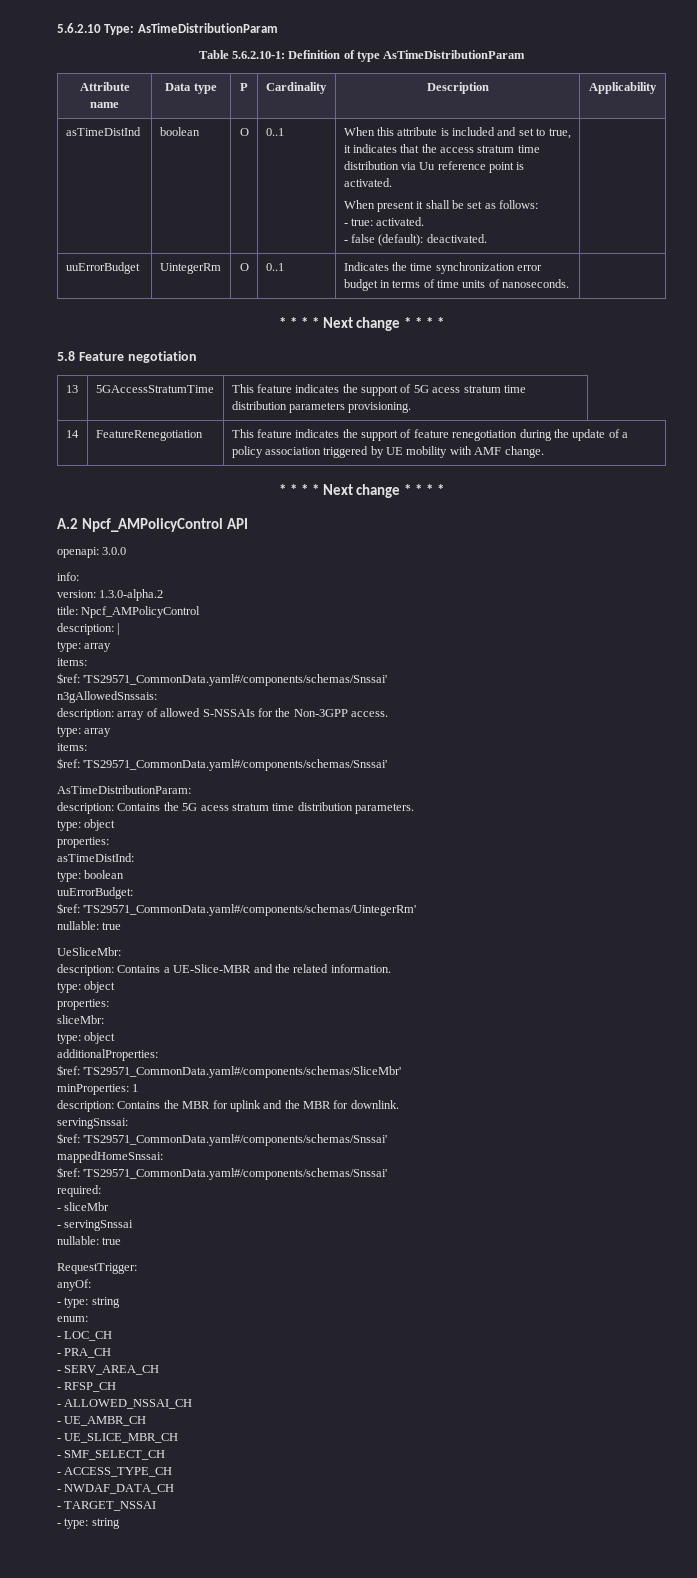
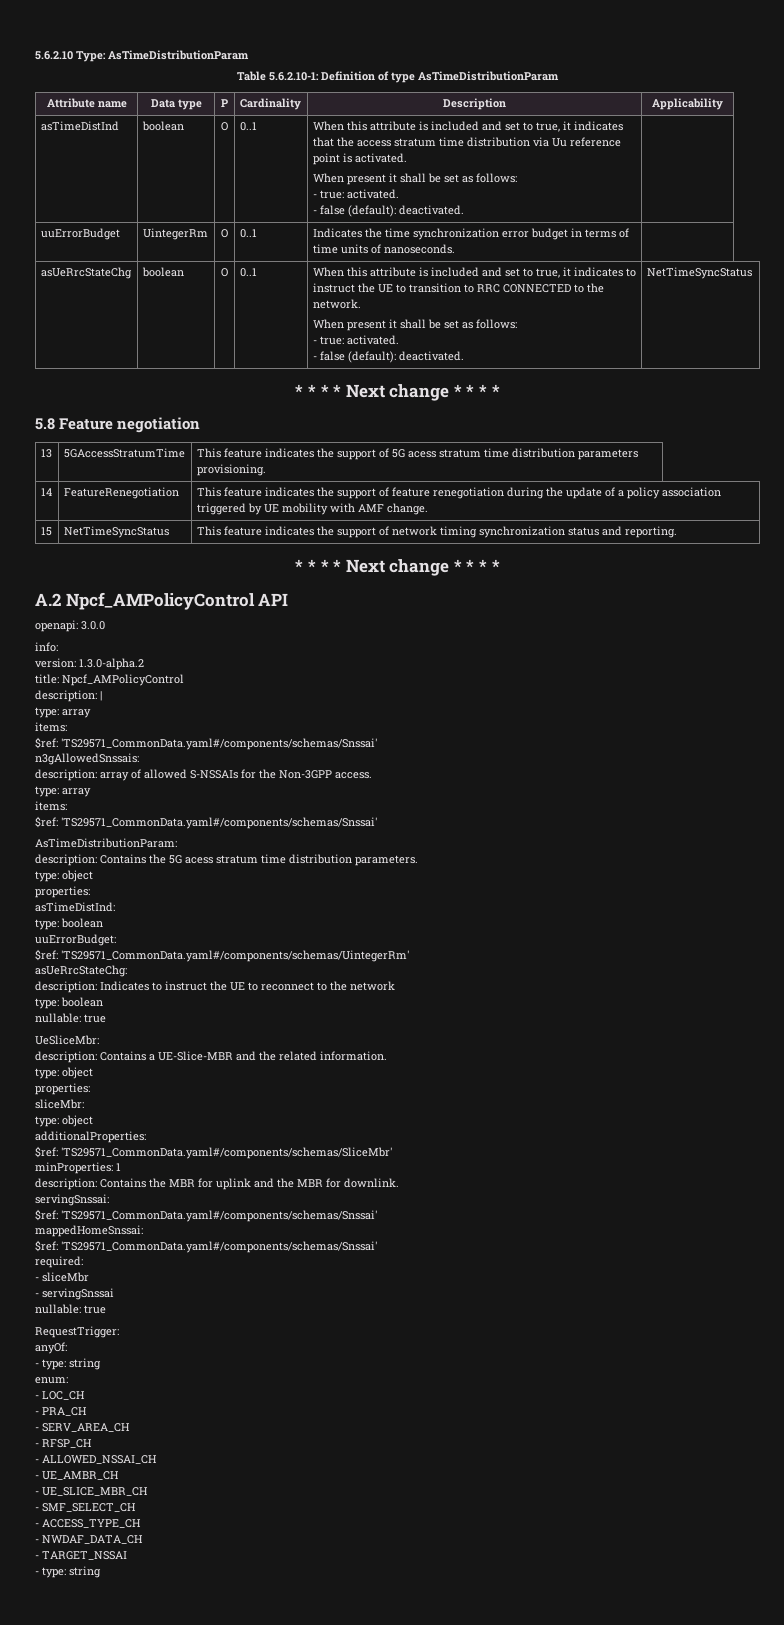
(570, 283) none -> [40,267,132,279] [141,267,184,277] [221,268,228,277] [239,268,257,277] [312,267,636,278] [312,283,604,293] [312,299,361,309] [312,319,517,331] [312,335,399,345] [312,351,464,363] [646,267,752,279] // asUeRrcStateChg | boolean | O | 0..1 | When this attribute is included and set to true, it indicates to instruct the UE to transition to RRC CONNECTED to the network. // When present it shall be set as follows: // - true: activated. // - false (default): deactivated. | NetTimeSyncStatus
(544, 452) none -> [40,527,52,536] [63,526,169,538] [196,526,677,538] // 15 | NetTimeSyncStatus | This feature indicates the support of network timing synchronization status and reporting.
(417, 910) none -> [35,965,127,977] [35,981,395,993] [35,997,103,1009] // asUeRrcStateChg: // description: Indicates to instruct the UE to reconnect to the network // type: boolean

